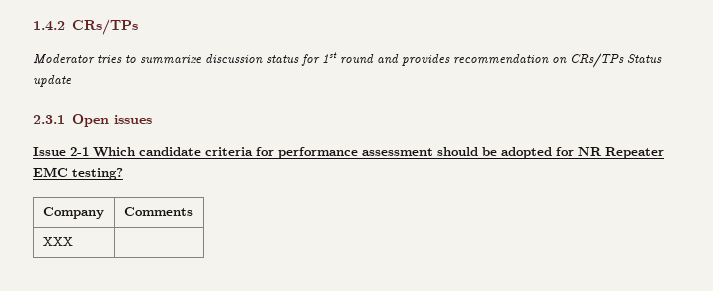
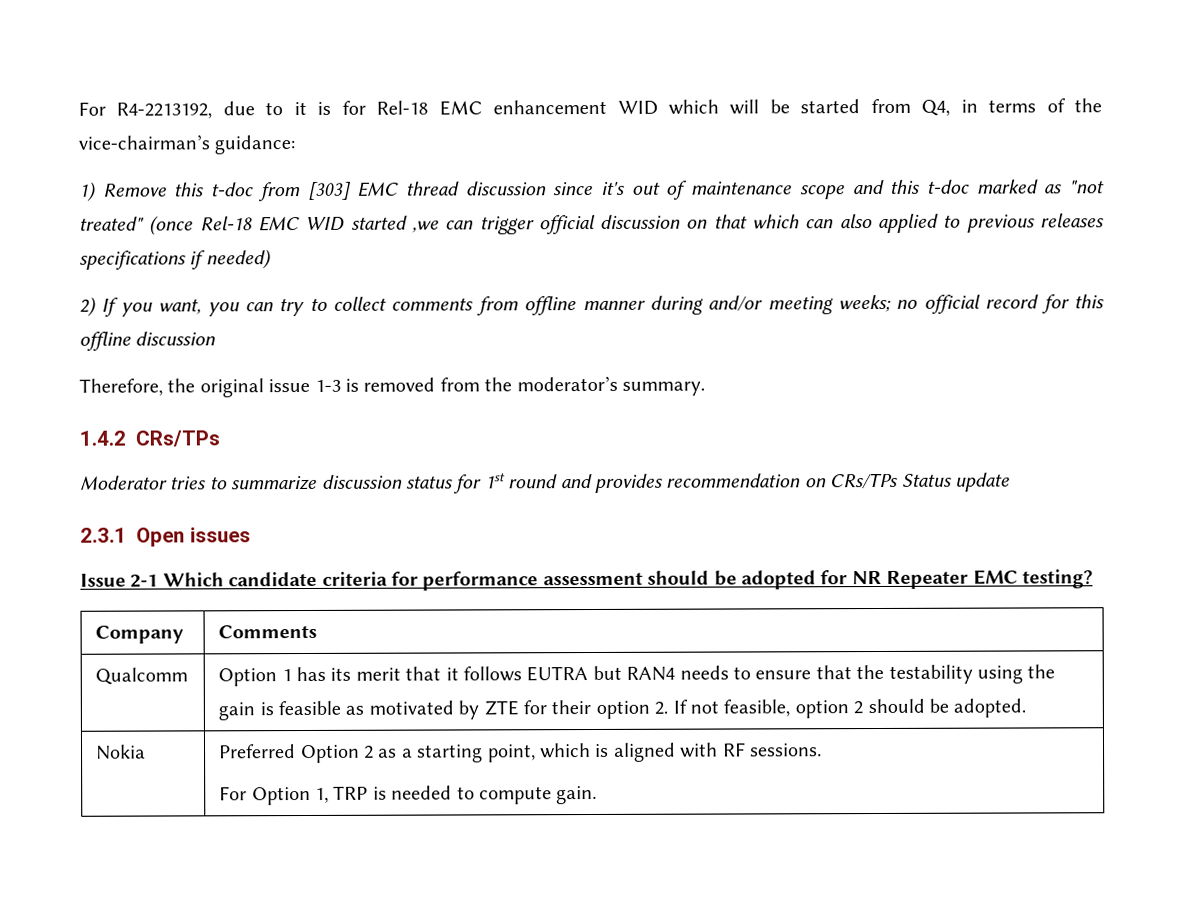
(33, 26) none -> [78,98,1103,119] [78,134,296,155] [79,179,1106,202] [79,213,1104,236] [79,249,272,270] [79,294,1105,317] [79,331,217,351] [79,375,705,398] For R4-2213192, due to it is for Rel-18 EMC enhancement WID which will be started from Q4, in terms of the vice-chairman’s guidance: // 1) Remove this t-doc from [303] EMC thread discussion since it's out of maintenance scope and this t-doc marked as "not treated" (once Rel-18 EMC WID started ,we can trigger official discussion on that which can also applied to previous releases specifications if needed) // 2) If you want, you can try to collect comments from offline manner during and/or meeting weeks; no official record for this offline discussion // Therefore, the original issue 1-3 is removed from the moderator’s summary. //
[42,237,73,246] XXX | -> [95,667,189,685] [218,664,1056,687] [218,698,1027,721] [96,744,147,760] [219,742,822,764] [219,785,598,806] Qualcomm | Option 1 has its merit that it follows EUTRA but RAN4 needs to ensure that the testability using the gain is feasible as motivated by ZTE for their option 2. If not feasible, option 2 should be adopted. // Nokia | Preferred Option 2 as a starting point, which is aligned with RF sessions. // For Option 1, TRP is needed to compute gain.

